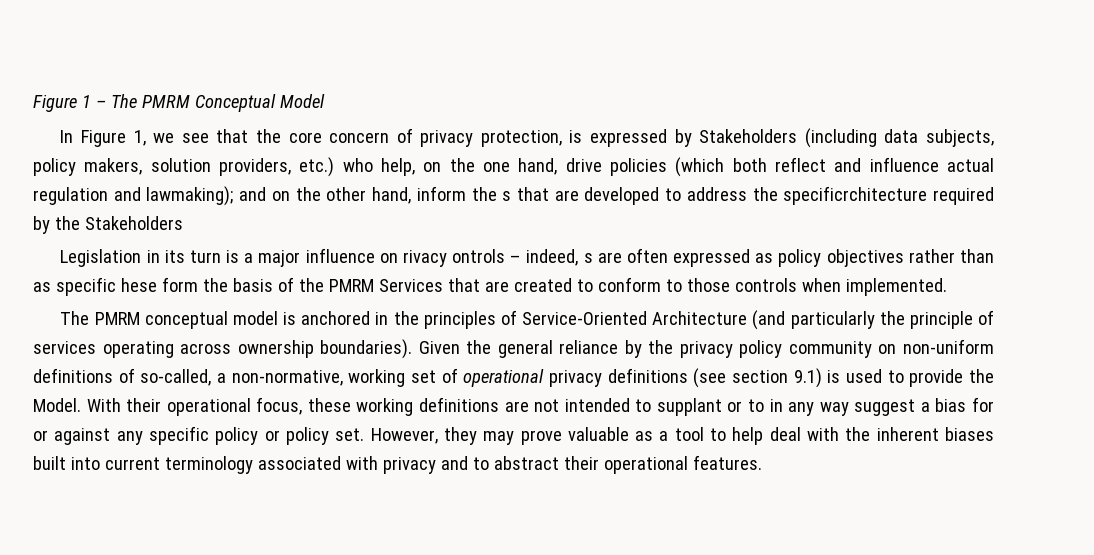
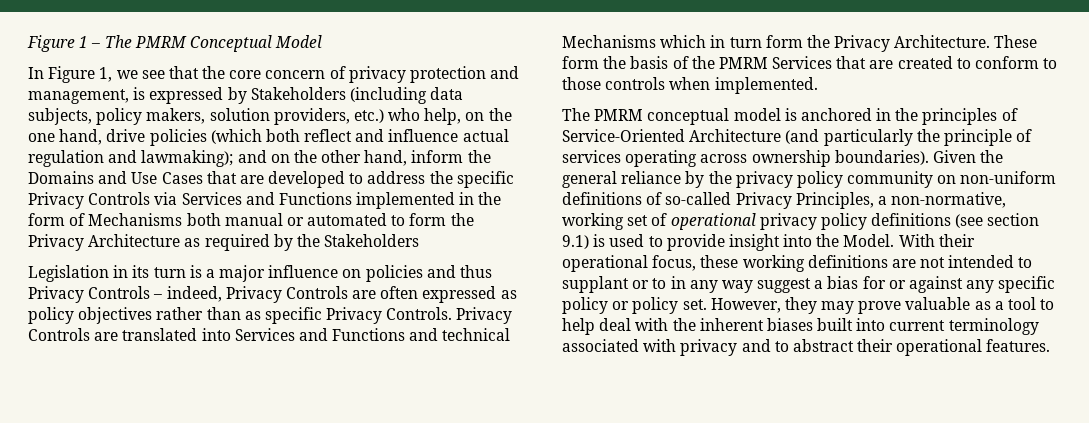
[480,130,562,147] protection, -> [410,66,520,83] [28,89,129,104] protection and management,
[502,191,512,201] s -> [28,171,203,184] Domains and Use Cases
[783,186,928,205] specificrchitecture -> [456,171,514,188] [28,192,502,209] [28,213,474,226] [28,234,201,251] specific Privacy Controls via Services and Functions implemented in the form of Mechanisms both manual or automated to form the Privacy Architecture as
[402,249,593,267] rivacy ontrols – indeed, s -> [365,265,493,282] [28,286,348,303] policies and thus Privacy Controls – indeed, Privacy Controls
[120,278,157,292] hese -> [326,307,513,324] [28,328,511,341] [562,35,1038,52] Privacy Controls. Privacy Controls are translated into Services and Functions and technical Mechanisms which in turn form the Privacy Architecture. These
[140,369,212,386] so-called, -> [665,192,874,209] so-called Privacy Principles,
(602, 378) none -> [820,213,867,230] policy
(964, 378) none -> [728,234,813,251] insight into

